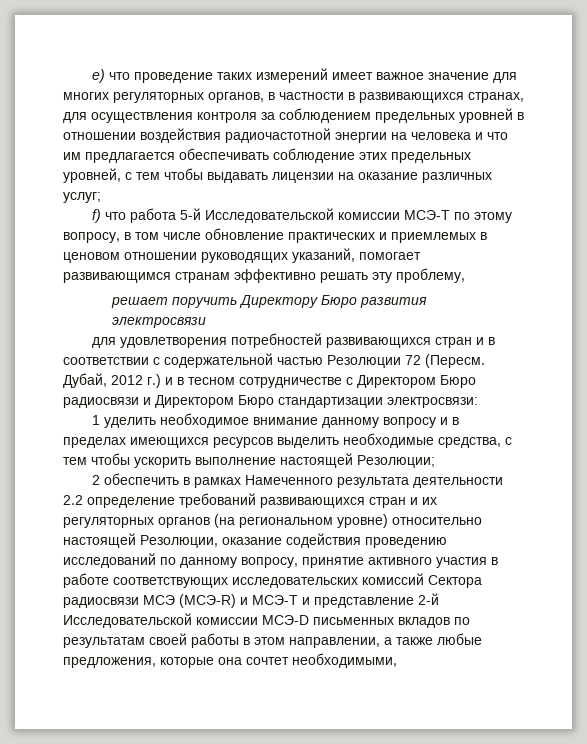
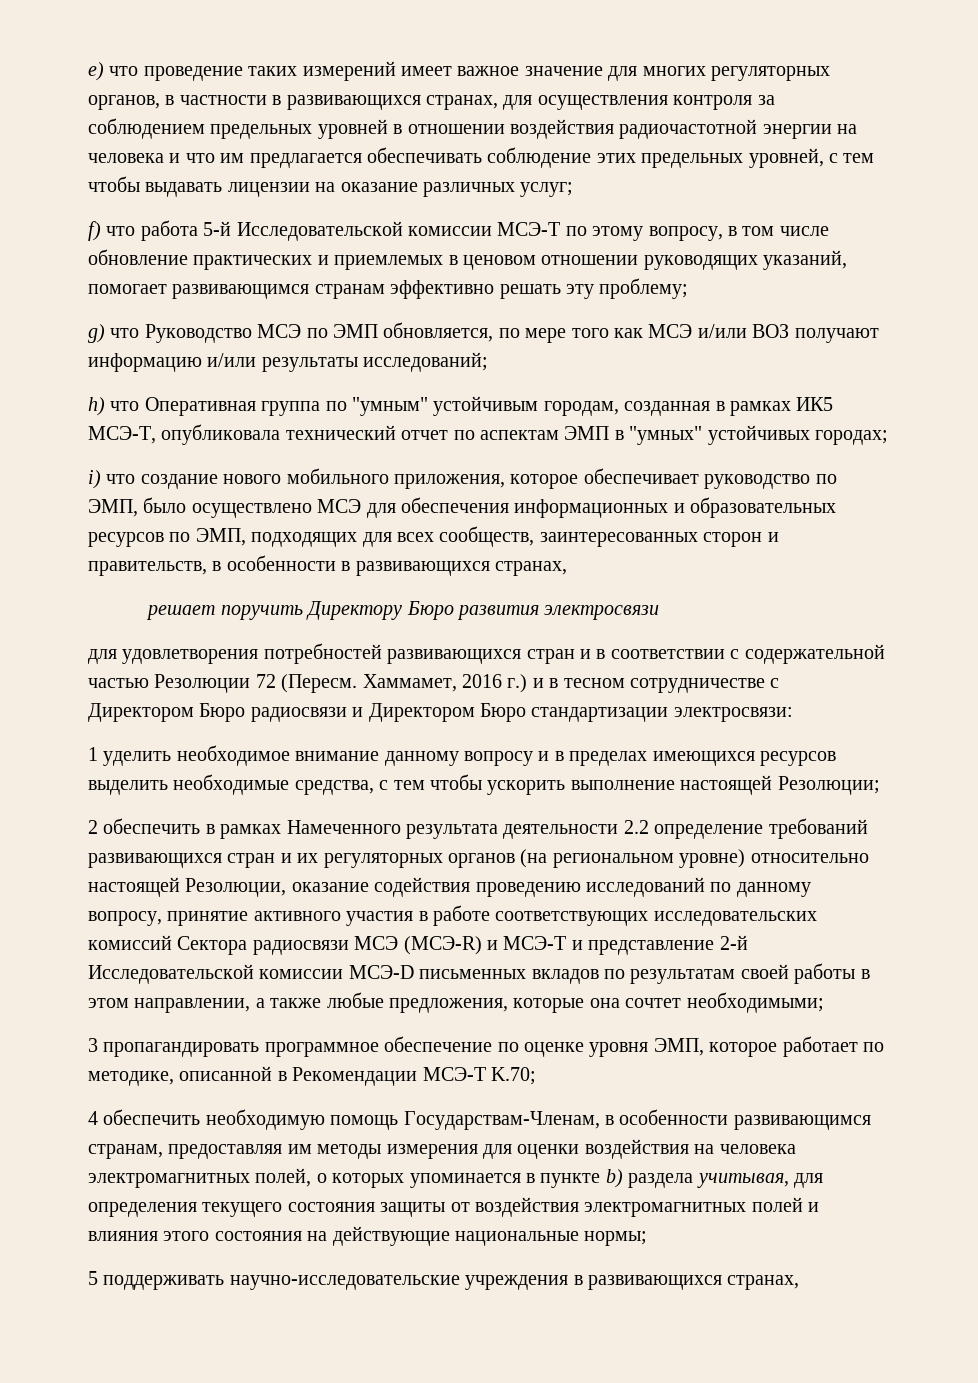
[396,268,465,283] проблему, -> [599,278,689,299] [88,322,879,343] [88,352,489,372] [88,396,834,416] [88,424,888,445] [88,468,837,489] [88,497,837,518] [88,526,779,547] [88,555,567,576] проблему; // g) что Руководство МСЭ по ЭМП обновляется, по мере того как МСЭ и/или ВОЗ получают информацию и/или результаты исследований; // h) что Оперативная группа по "умным" устойчивым городам, созданная в рамках ИК5 МСЭ-Т, опубликовала технический отчет по аспектам ЭМП в "умных" устойчивых городах; // i) что создание нового мобильного приложения, которое обеспечивает руководство по ЭМП, было осуществлено МСЭ для обеспечения информационных и образовательных ресурсов по ЭМП, подходящих для всех сообществ, заинтересованных сторон и правительств, в особенности в развивающихся странах,
[63,373,143,388] Дубай, 2012 -> [362,674,502,692] Хаммамет, 2016
[292,653,397,668] необходимыми, -> [686,992,824,1013] [88,1036,884,1057] [88,1066,536,1086] [88,1109,871,1130] [88,1139,796,1159] [88,1168,823,1188] [88,1197,820,1217] [88,1226,648,1246] [88,1271,800,1290] необходимыми; // 3 пропагандировать программное обеспечение по оценке уровня ЭМП, которое работает по методике, описанной в Рекомендации МСЭ-T K.70; // 4 обеспечить необходимую помощь Государствам-Членам, в особенности развивающимся странам, предоставляя им методы измерения для оценки воздействия на человека электромагнитных полей, о которых упоминается в пункте b) раздела учитывая, для определения текущего состояния защиты от воздействия электромагнитных полей и влияния этого состояния на действующие национальные нормы; // 5 поддерживать научно-исследовательские учреждения в развивающихся странах,

